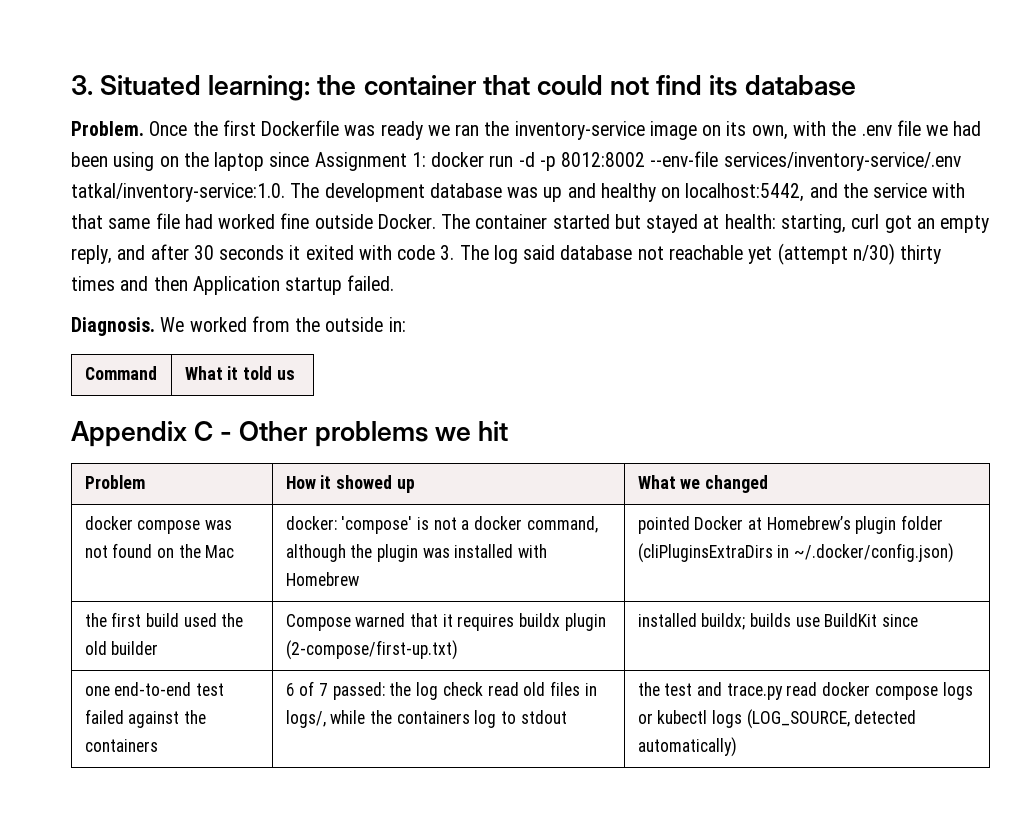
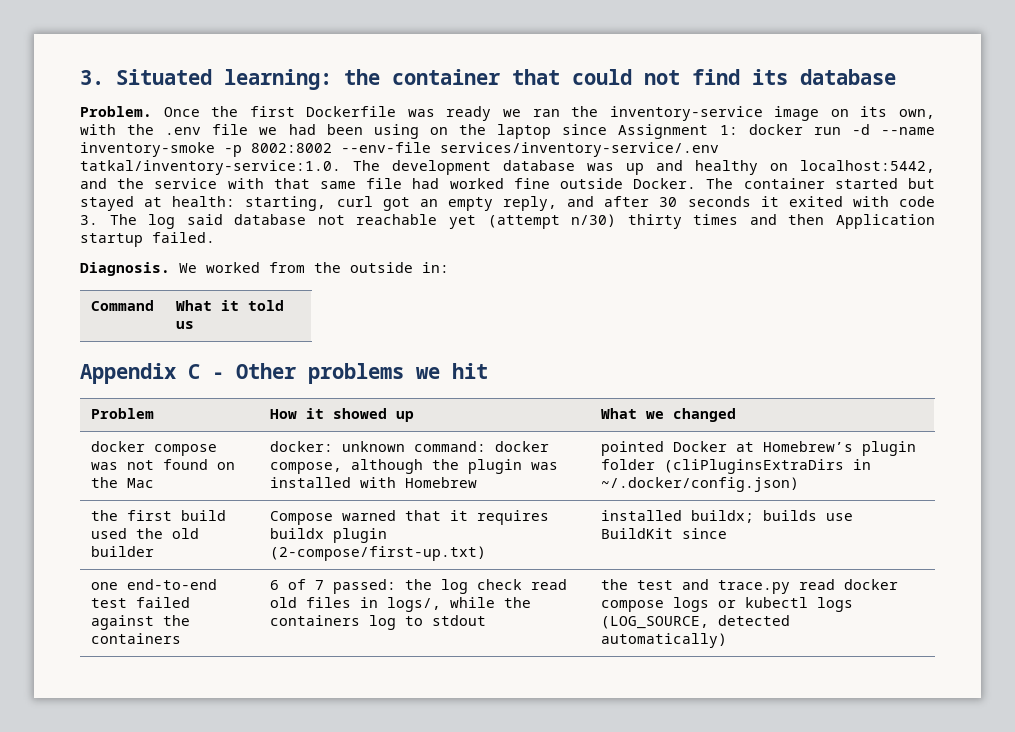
[539,152,646,171] -p 8012:8002 -> [881,127,936,135] [80,142,332,157] --name inventory-smoke -p 8002:8002
[341,516,598,534] 'compose' is not a docker command, -> [341,441,549,452] [269,462,342,474] unknown command: docker compose,

